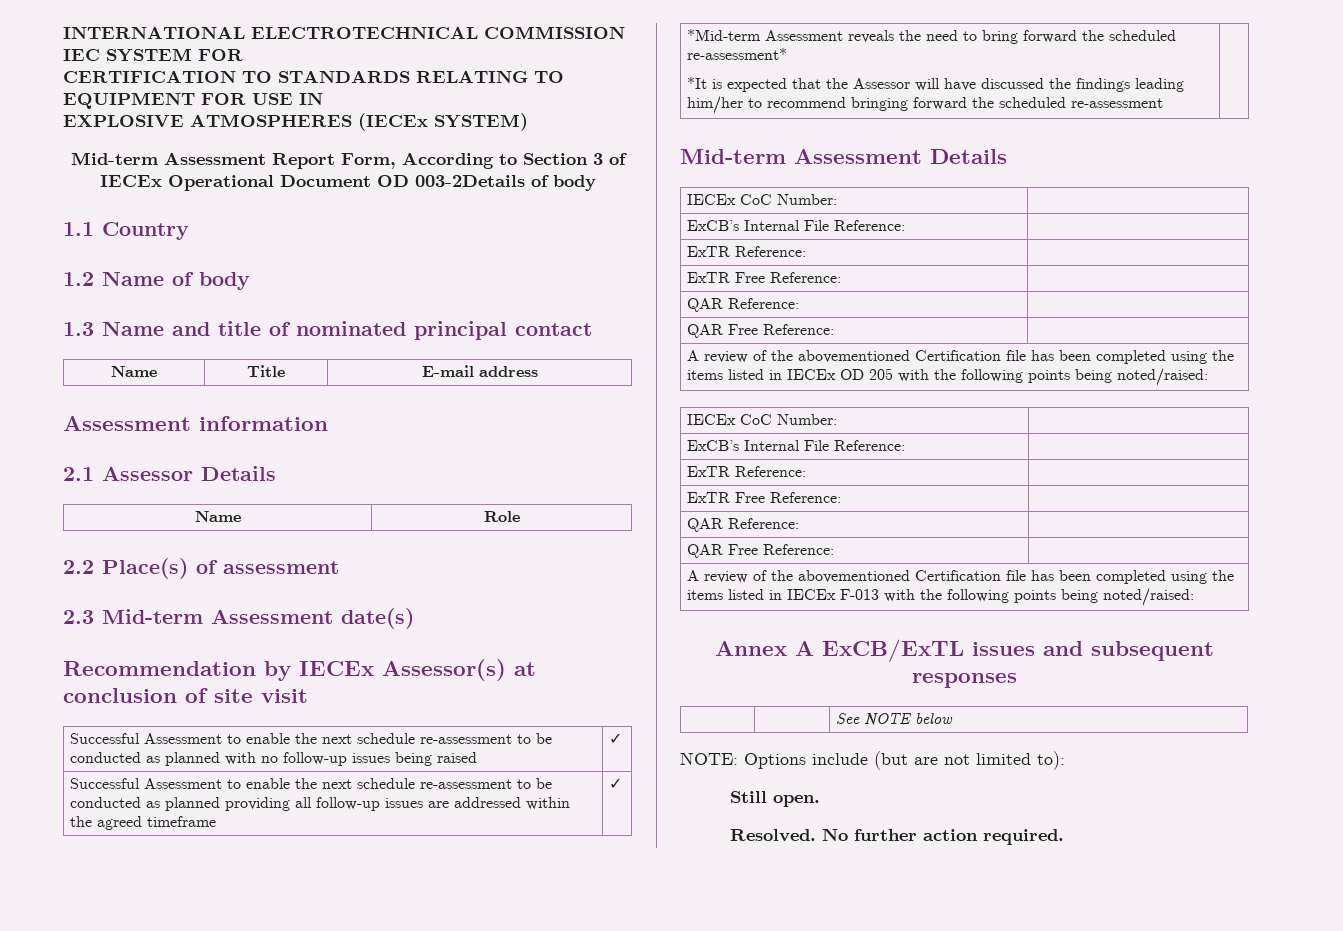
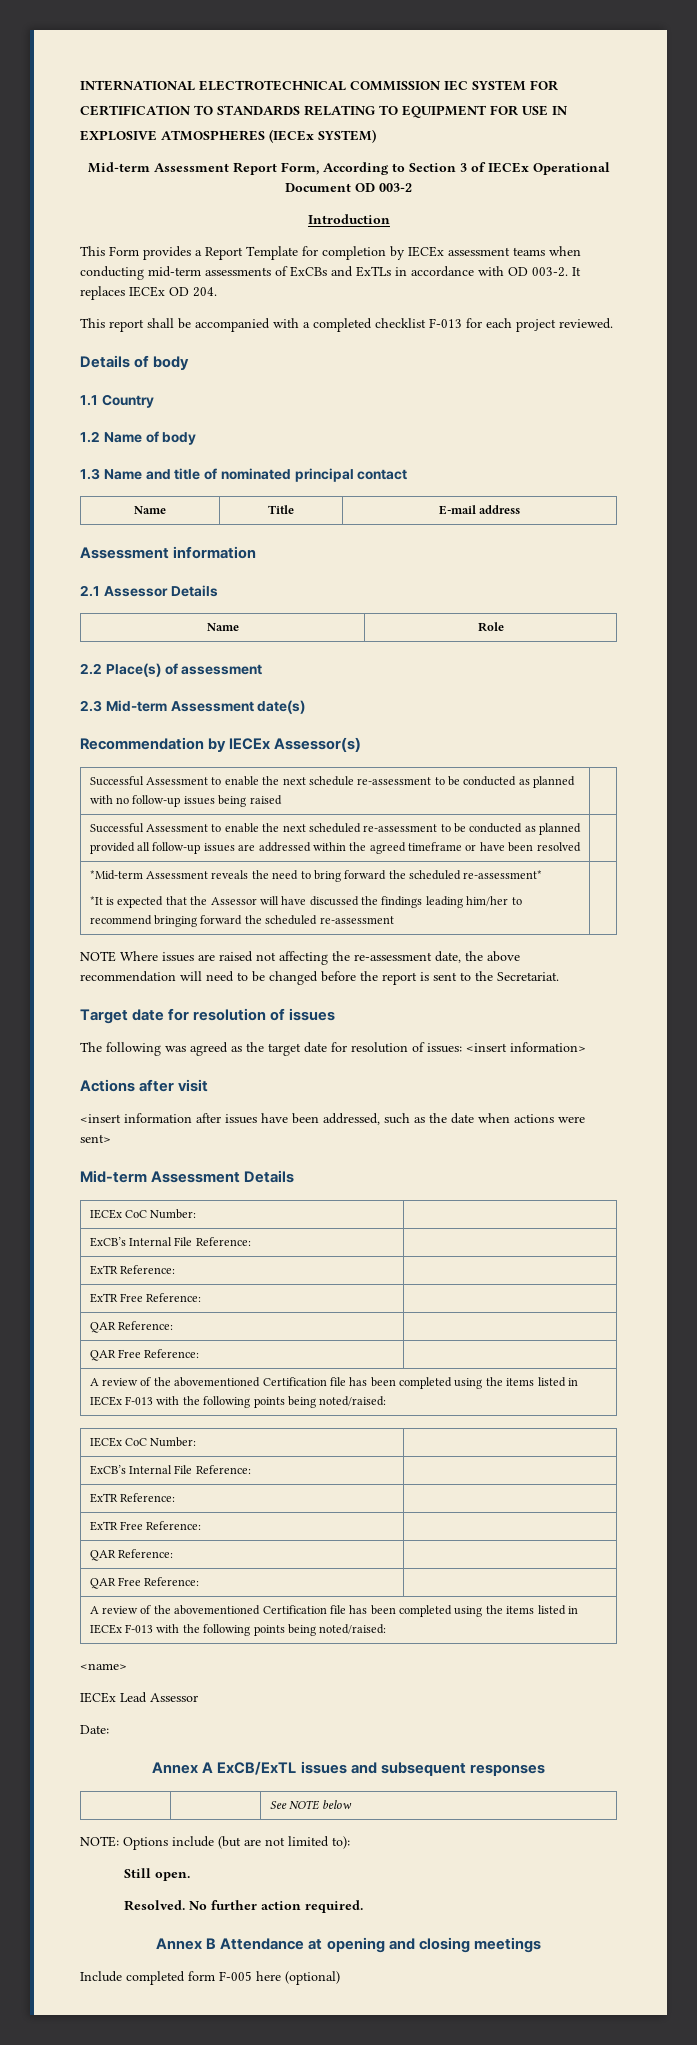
[414,175,525,187] 003-2Details -> [379,183,412,192] [307,214,390,224] [80,246,581,260] [80,266,581,280] [80,286,217,300] [80,318,613,332] [80,355,130,368] 003-2 // Introduction // This Form provides a Report Template for completion by IECEx assessment teams when conducting mid-term assessments of ExCBs and ExTLs in accordance with OD 003-2. It replaces IECEx OD 204. // This report shall be accompanied with a completed checklist F-013 for each project reviewed. // Details
[514,662,536,676] [63,688,308,703] at conclusion of site visit -> (362, 744) none
[609,733,623,744] [70,778,553,789] [70,797,291,811] ✓ // Successful Assessment to enable the next schedule re-assessment to be conducted as planned providing -> [89,823,582,835] [89,842,135,854] // Successful Assessment to enable the next scheduled re-assessment to be conducted as planned provided
[609,778,623,789] | ✓ -> [465,842,581,852] or have been resolved |
(1164, 103) none -> [80,951,520,965] [80,971,559,985] [80,1008,336,1024] [80,1042,586,1056] [80,1079,209,1092] [80,1113,585,1125] [80,1134,111,1143] // NOTE Where issues are raised not affecting the re-assessment date, the above recommendation will need to be changed before the report is sent to the Secretariat. // Target date for resolution of issues // The following was agreed as the target date for resolution of issues: <insert information> // Actions after visit // <insert information after issues have been addressed, such as the date when actions were sent>
[840,368,894,380] OD 205 -> [125,1396,154,1405] F-013
(1195, 597) none -> [80,1663,127,1670] [80,1692,198,1703] [80,1725,109,1734] // <name> // IECEx Lead Assessor // Date:
(1064, 837) none -> [156,1937,541,1953] [80,1971,340,1985] // Annex B Attendance at opening and closing meetings // Include completed form F-005 here (optional)

